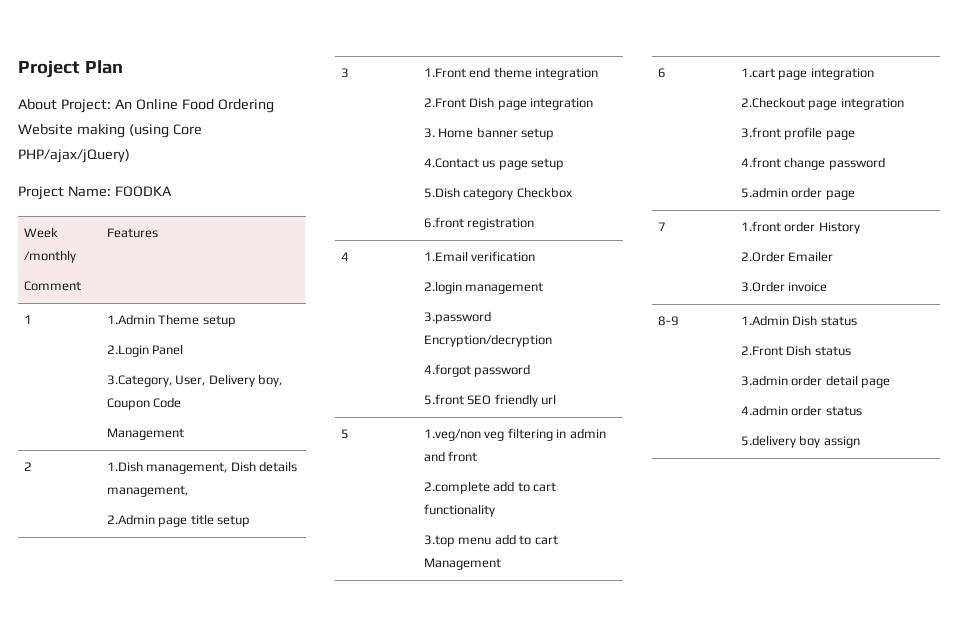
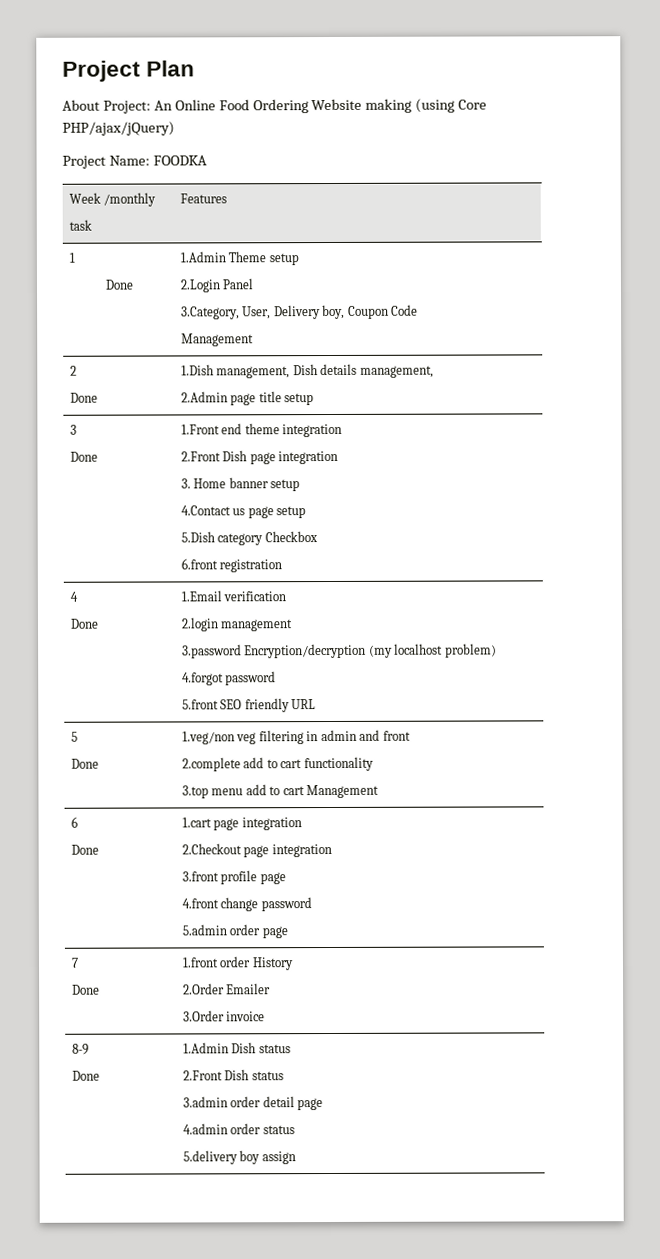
[23,281,81,291] Comment -> [68,219,92,231] task
(32, 319) none -> [104,279,133,290] // Done
(32, 466) none -> [69,392,98,403] // Done
(349, 73) none -> [69,451,98,462] // Done
(349, 256) none -> [69,618,98,629] // Done
(552, 340) none -> [368,643,497,658] (my localhost problem)
[541,394,557,405] url -> [291,699,317,710] URL
(349, 434) none -> [70,758,99,769] // Done
(666, 73) none -> [70,844,99,855] // Done
(666, 226) none -> [71,984,100,995] // Done
(679, 321) none -> [71,1070,100,1081] // Done

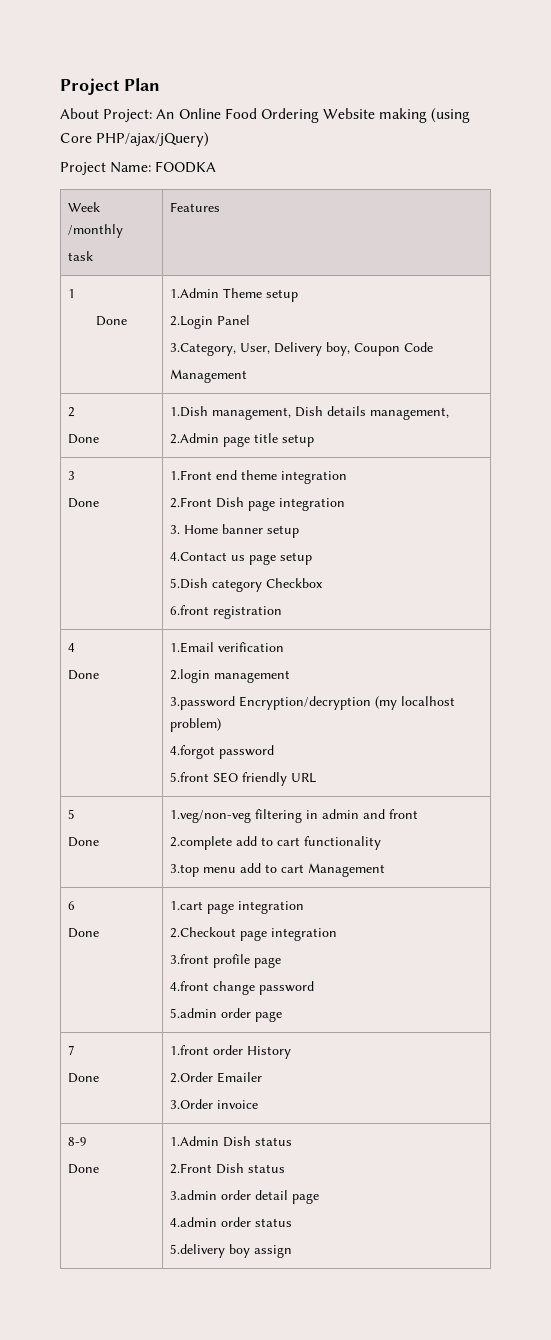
[181,731,257,745] 1.veg/non veg -> [169,810,251,823] 1.veg/non-veg

